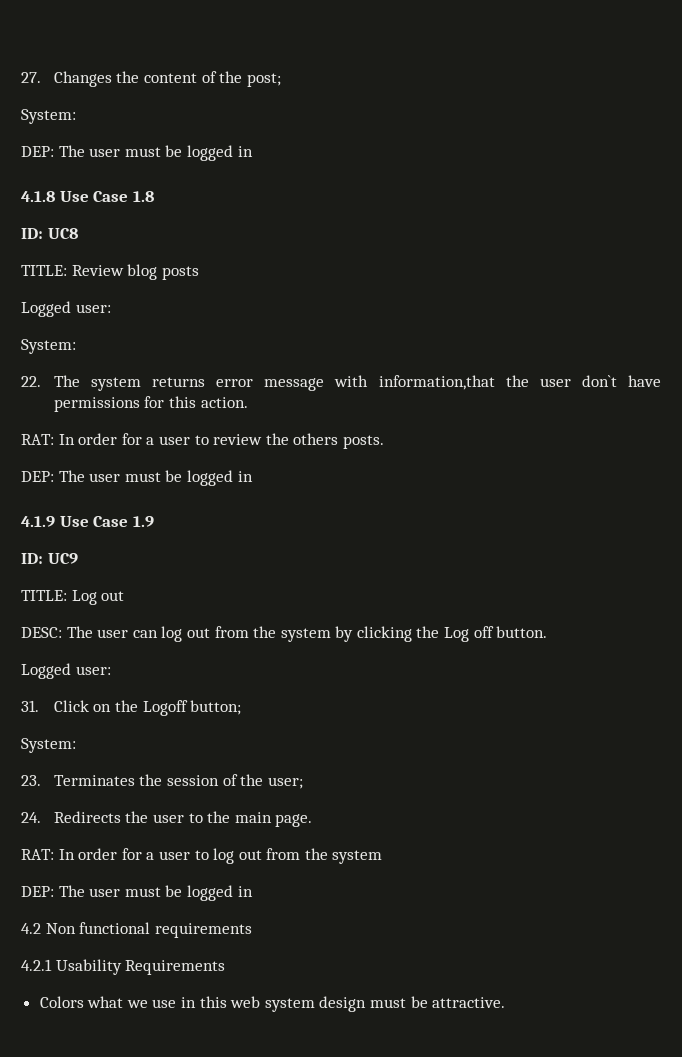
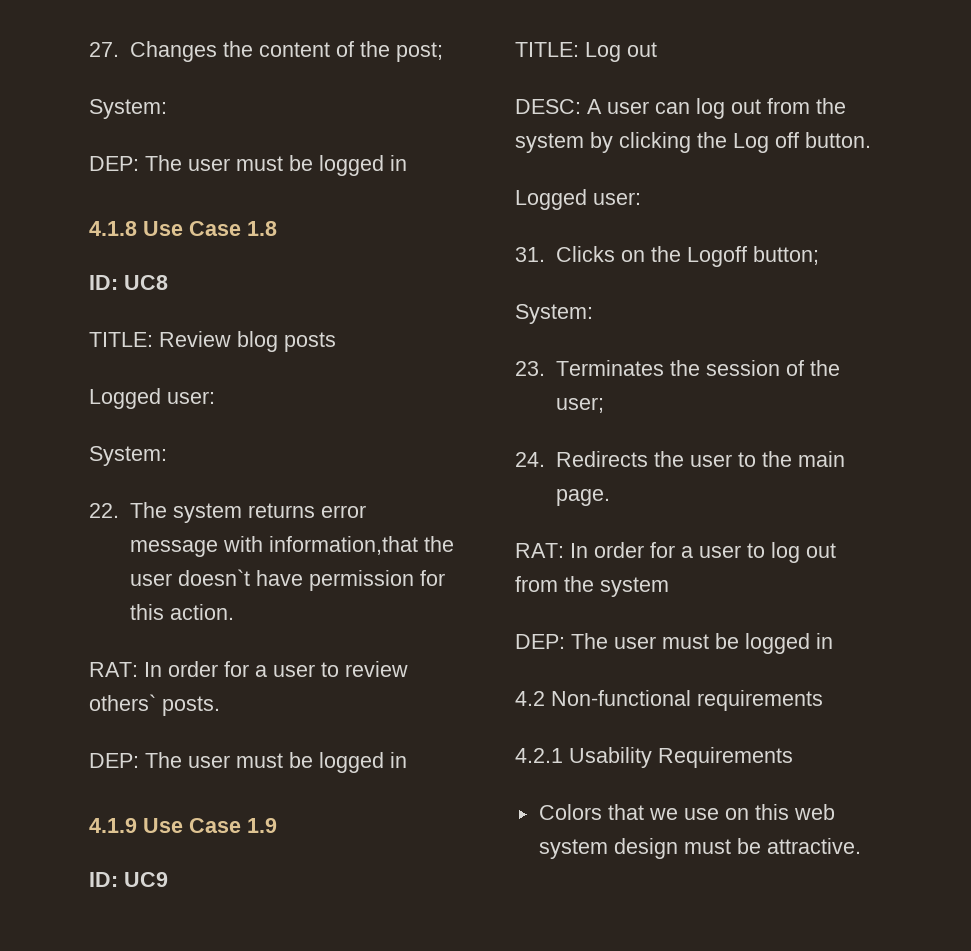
[581,375,661,387] [53,397,140,412] don`t have permissions -> [177,569,414,591] doesn`t have permission
[265,433,339,445] the others -> [89,694,156,711] others`
[66,626,93,638] The -> [587,99,602,114] A
[53,700,89,712] Click -> [555,246,615,262] Clicks
[45,922,151,934] Non functional -> [551,690,691,706] Non-functional
[87,996,124,1008] what -> [607,804,644,820] that
[181,997,197,1008] in -> [724,808,749,820] on

